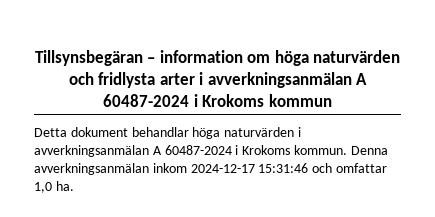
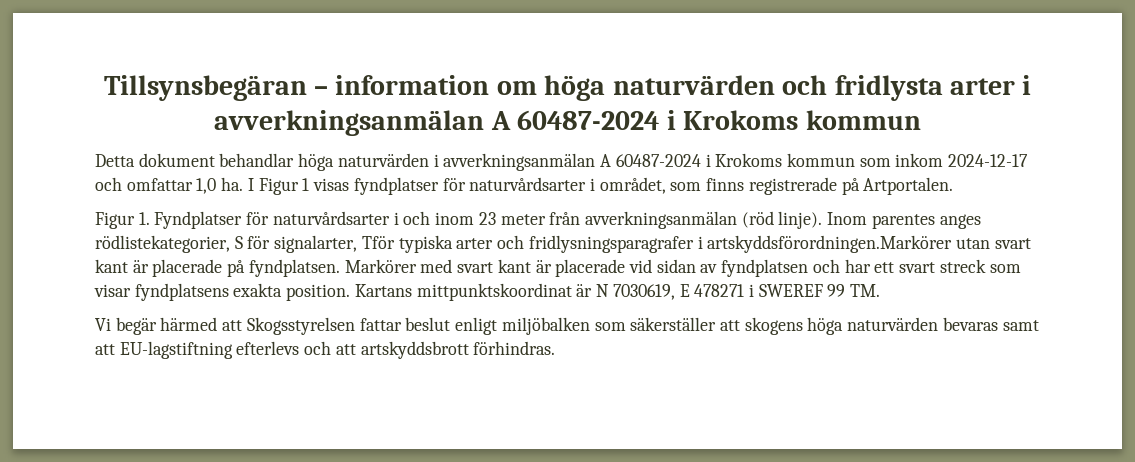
[293,145,388,155] [34,163,149,175] kommun. Denna avverkningsanmälan -> [786,153,891,167] kommun som
[258,163,309,173] 15:31:46 -> (1029, 160) none
(74, 186) none -> [247,177,954,195] [95,211,981,229] [95,235,1031,253] [95,259,1021,277] [94,283,881,301] [95,317,1039,335] [95,341,556,359] I Figur 1 visas fyndplatser för naturvårdsarter i området, som finns registrerade på Artportalen. // Figur 1. Fyndplatser för naturvårdsarter i och inom 23 meter från avverkningsanmälan (röd linje). Inom parentes anges rödlistekategorier, S för signalarter, Tför typiska arter och fridlysningsparagrafer i artskyddsförordningen.Markörer utan svart kant är placerade på fyndplatsen. Markörer med svart kant är placerade vid sidan av fyndplatsen och har ett svart streck som visar fyndplatsens exakta position. Kartans mittpunktskoordinat är N 7030619, E 478271 i SWEREF 99 TM. // Vi begär härmed att Skogsstyrelsen fattar beslut enligt miljöbalken som säkerställer att skogens höga naturvärden bevaras samt att EU-lagstiftning efterlevs och att artskyddsbrott förhindras.

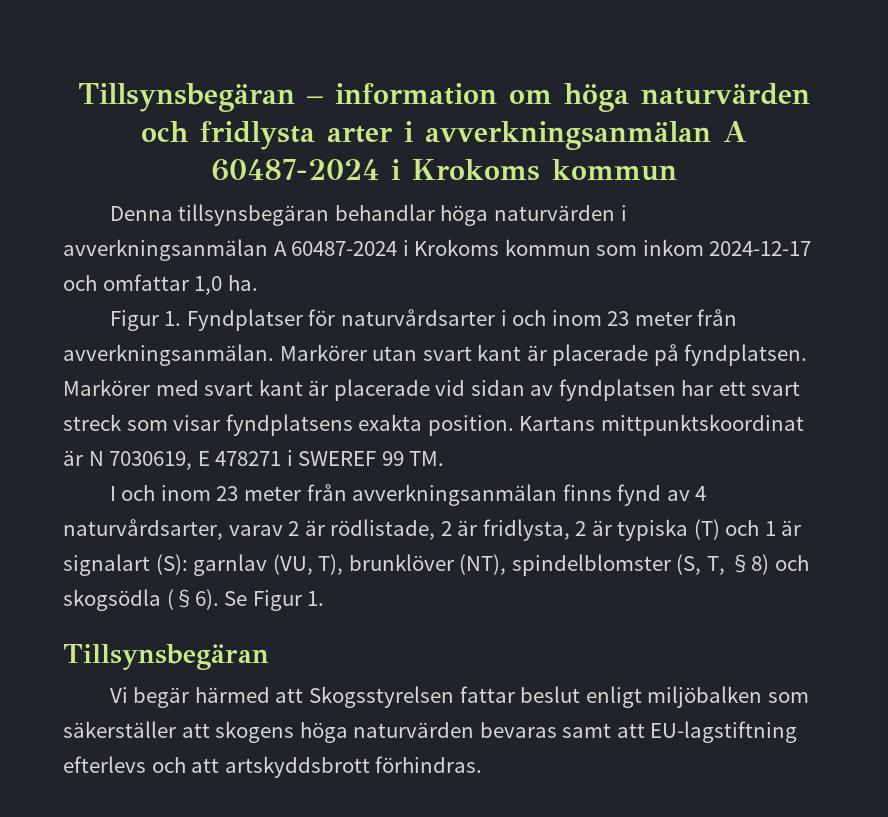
[95,153,215,167] Detta dokument -> [109,204,330,226] Denna tillsynsbegäran
[247,177,954,195] I Figur 1 visas fyndplatser för naturvårdsarter i området, som finns registrerade på Artportalen. -> (258, 283) none
[584,211,981,229] [95,235,953,253] avverkningsanmälan (röd linje). Inom parentes anges rödlistekategorier, S för signalarter, Tför typiska arter och fridlysningsparagrafer i artskyddsförordningen.Markörer -> [63,344,367,366] avverkningsanmälan. Markörer
[812,259,840,273] och -> (676, 390) none
(881, 290) none -> [109,484,707,506] [63,519,802,541] [63,554,809,576] [63,589,325,611] [63,644,269,670] // I och inom 23 meter från avverkningsanmälan finns fynd av 4 naturvårdsarter, varav 2 är rödlistade, 2 är fridlysta, 2 är typiska (T) och 1 är signalart (S): garnlav (VU, T), brunklöver (NT), spindelblomster (S, T, §8) och skogsödla (§6). Se Figur 1. // Tillsynsbegäran

